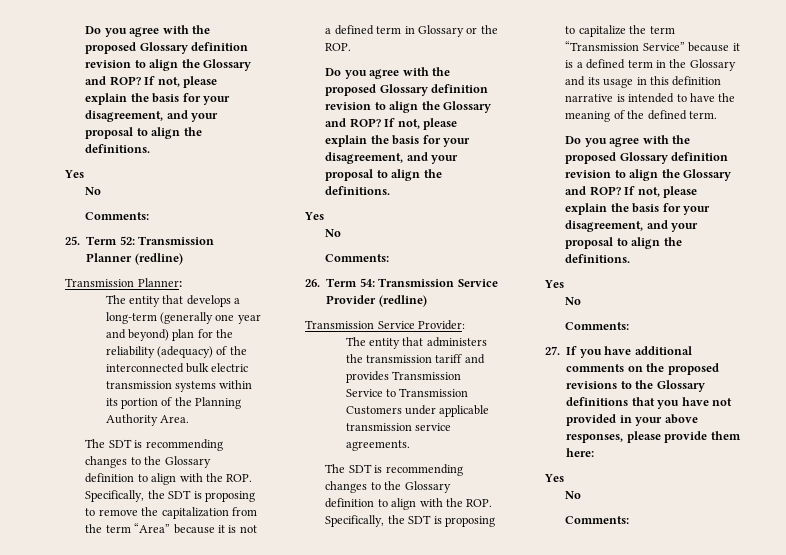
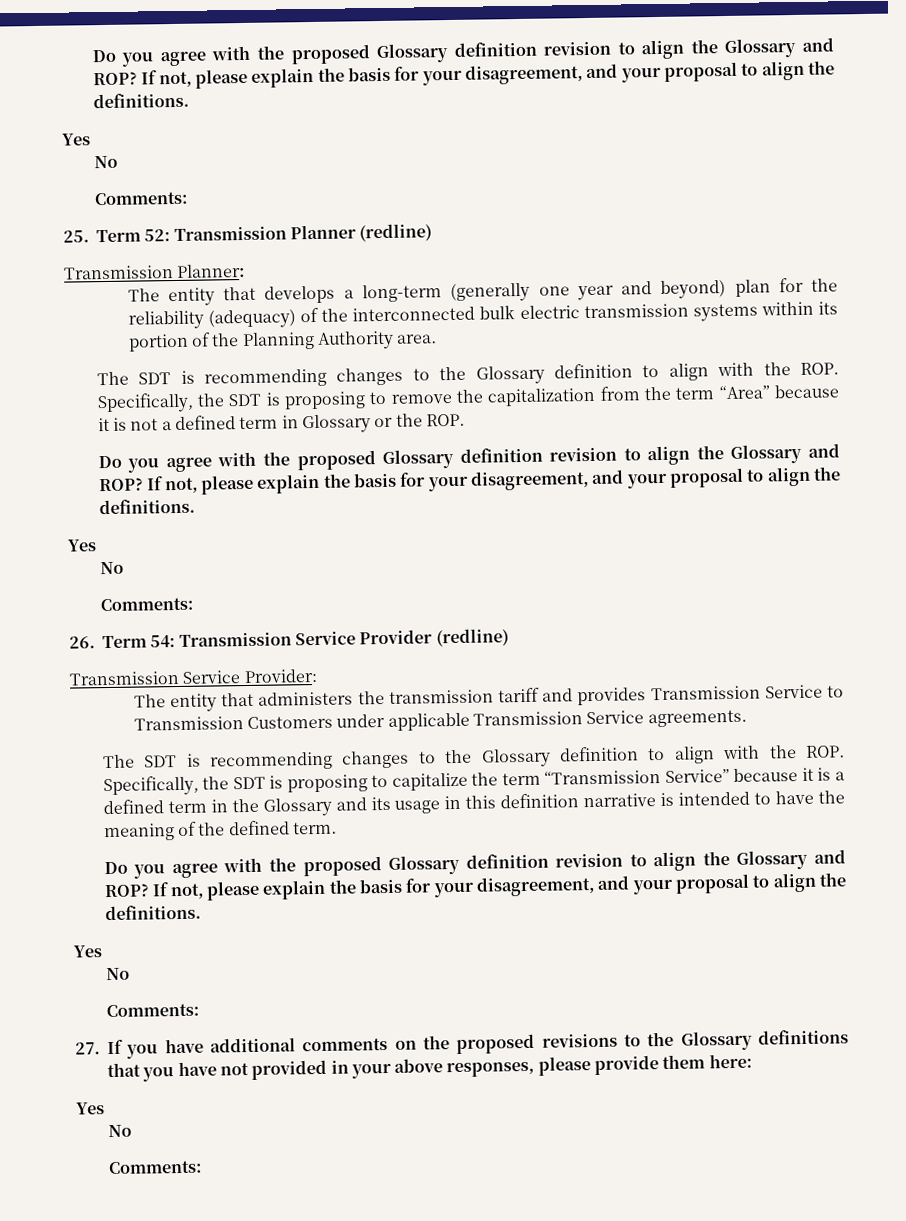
[160,415,190,423] Area. -> [397,334,438,344] area.
[345,423,452,431] transmission service -> [473,710,645,726] Transmission Service

